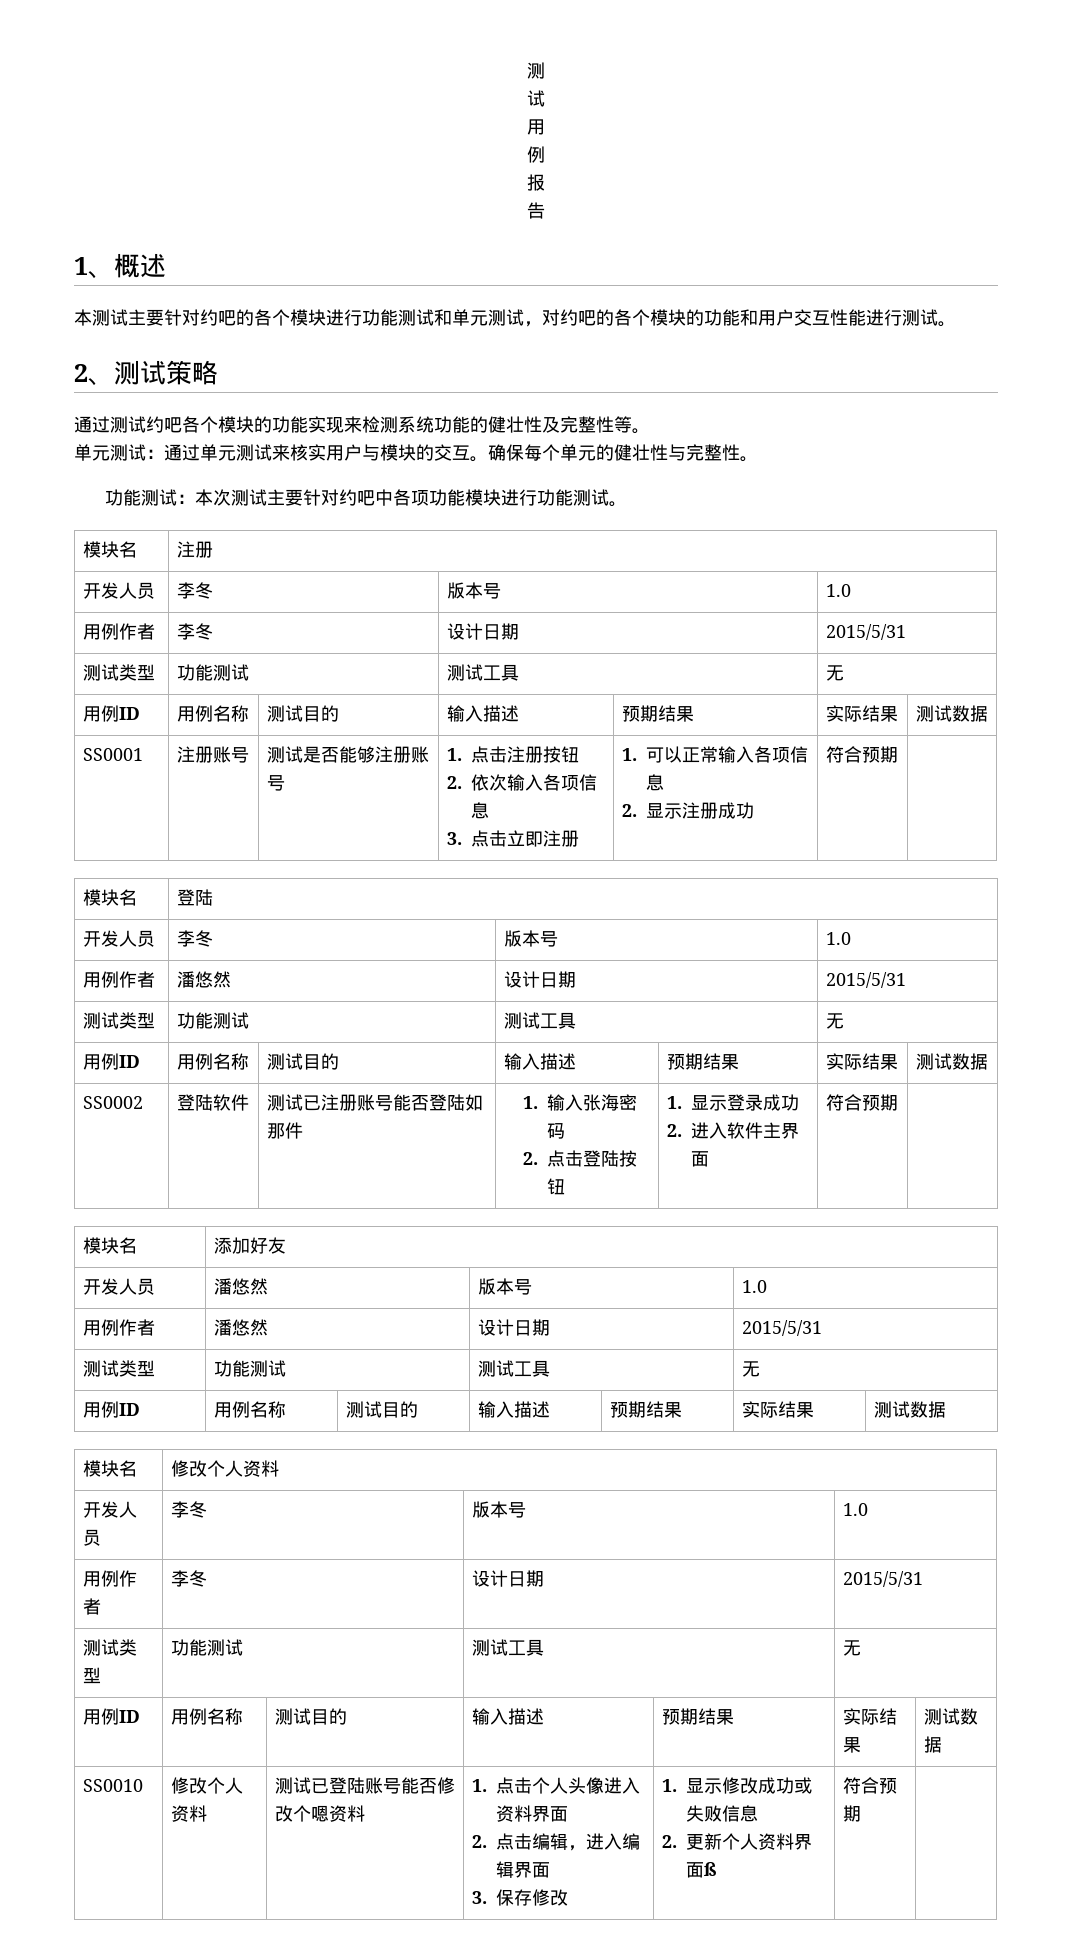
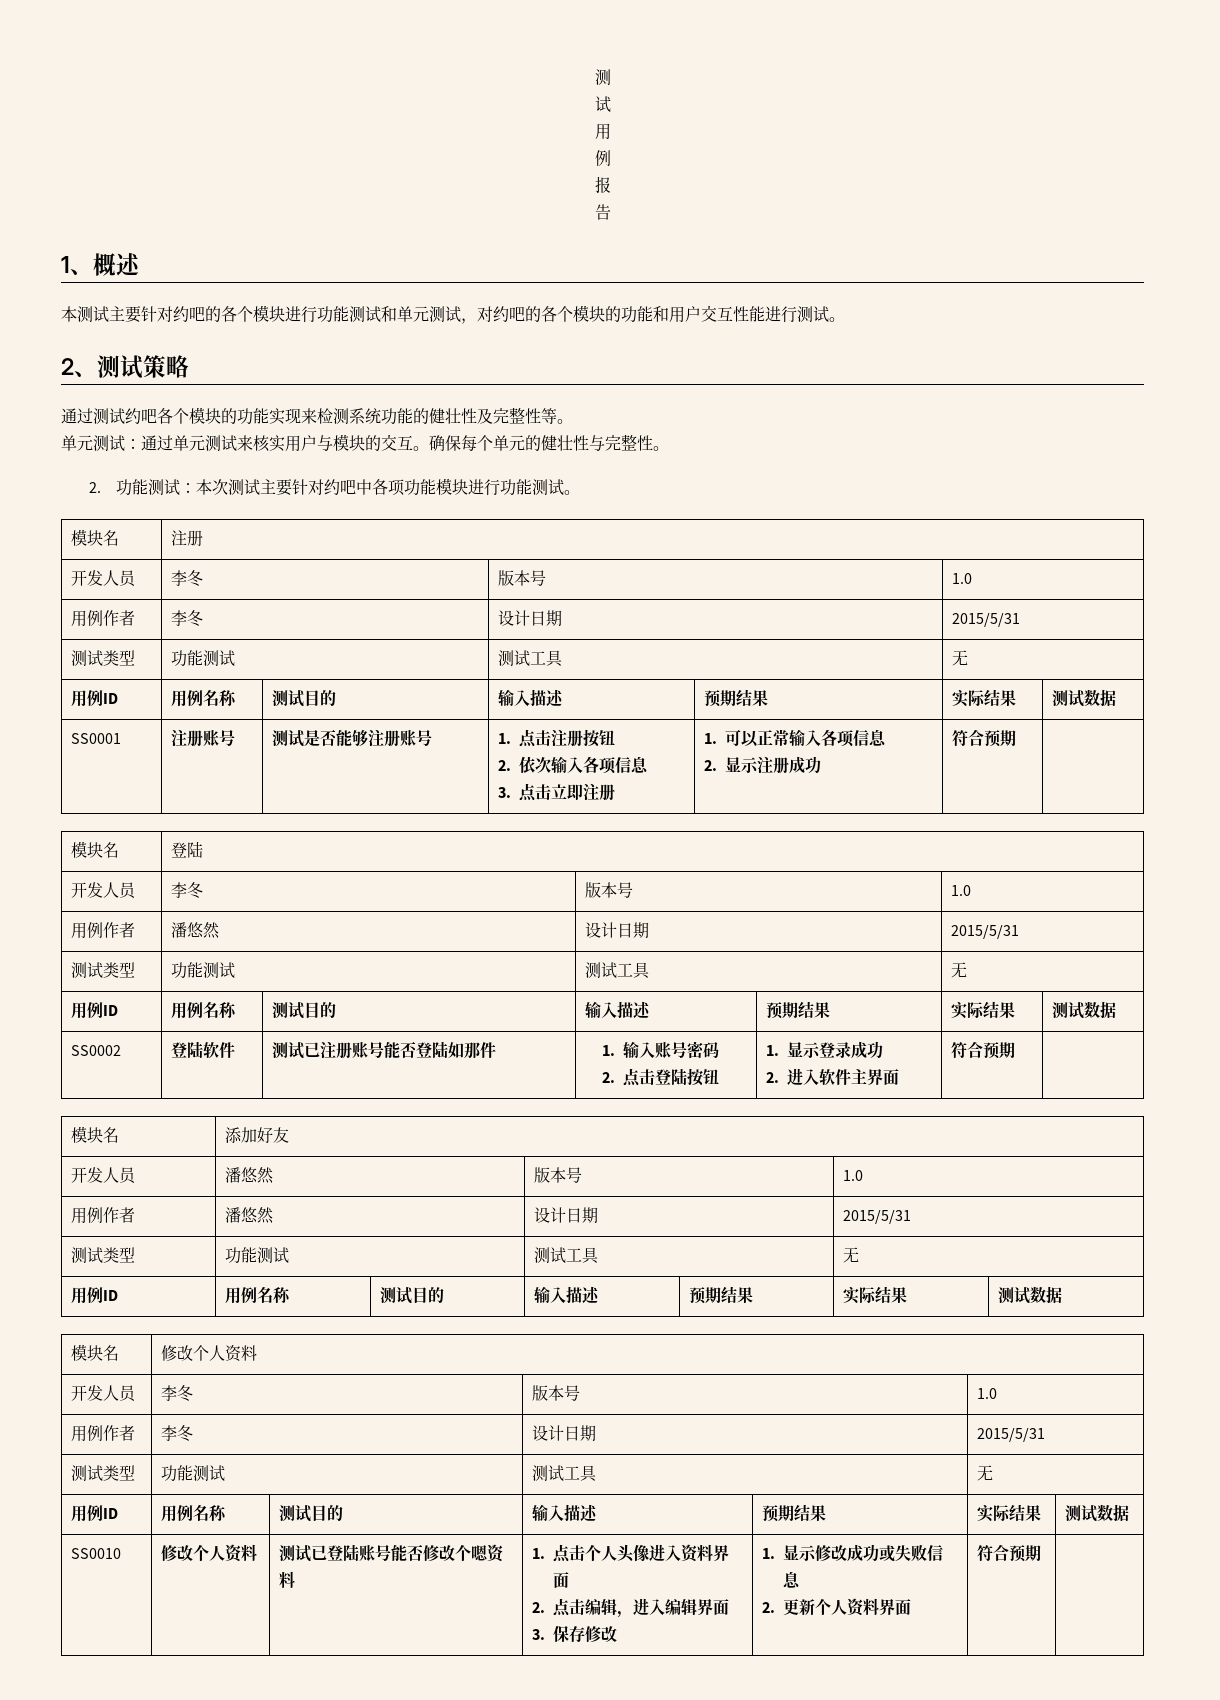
(758, 459) none -> [88,482,101,493] 2.
[582,1094,619,1111] 张海 -> [654,1042,687,1058] 账号
[703,1862,717,1876] ß -> (911, 1607) none

